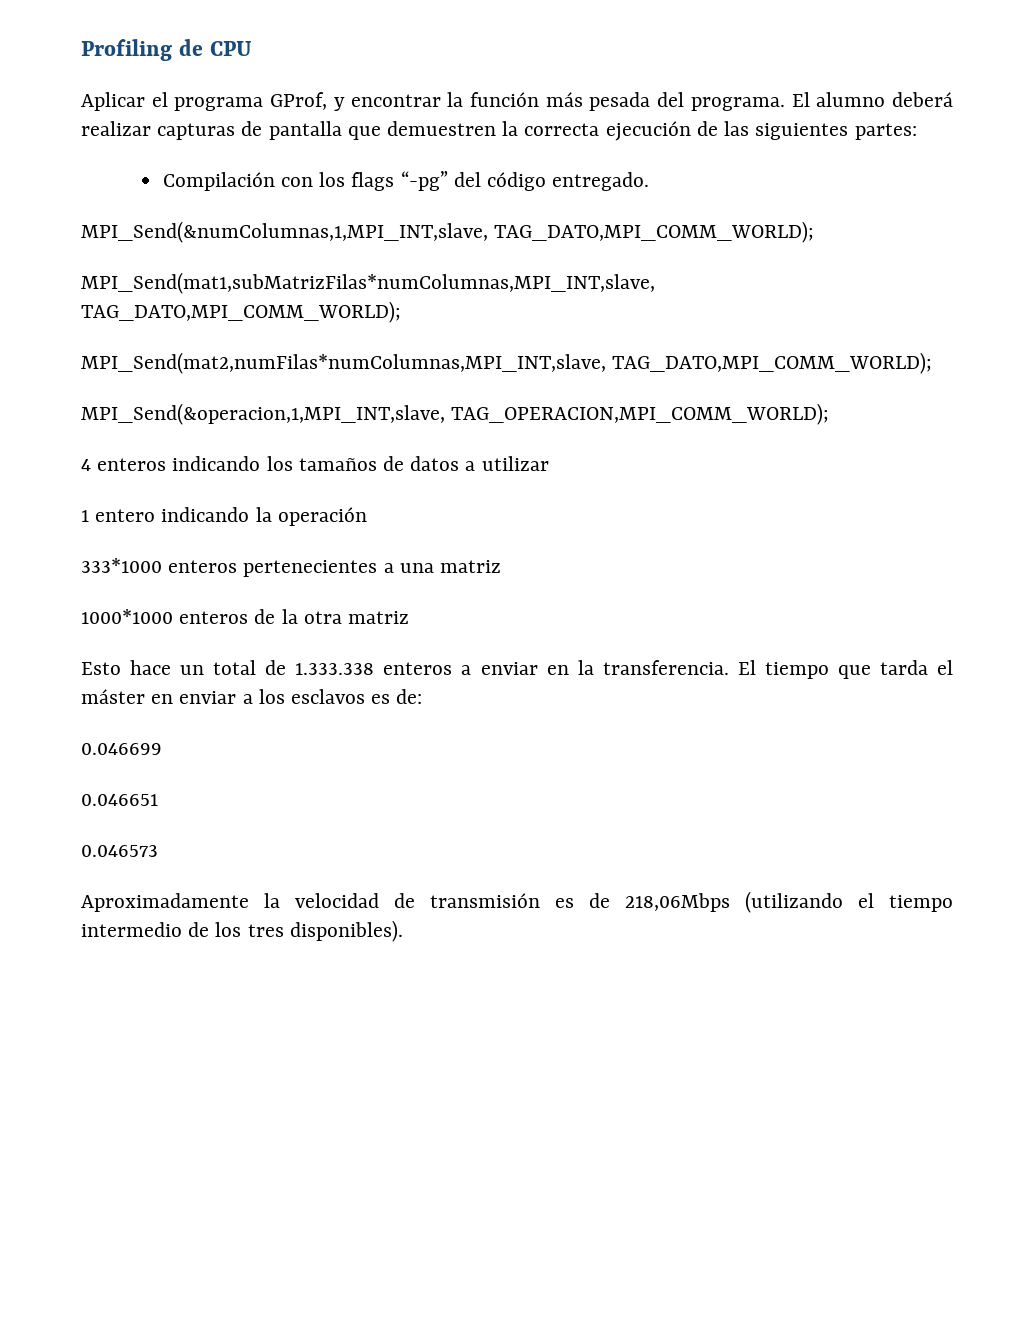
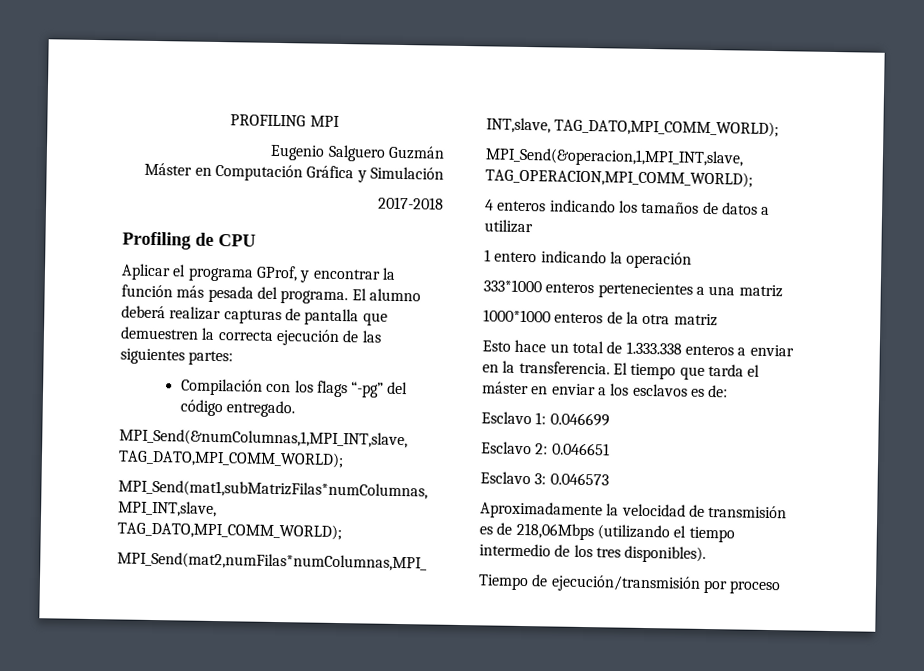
(81, 50) none -> [230,114,340,127] [270,144,445,162] [144,162,444,183] [378,196,444,210] PROFILING MPI // Eugenio Salguero Guzmán // Máster en Computación Gráfica y Simulación // 2017-2018 //
(423, 696) none -> [481,411,547,425] Esclavo 1:
(162, 749) none -> [481,441,549,455] Esclavo 2:
(158, 800) none -> [480,471,547,485] Esclavo 3:
(403, 931) none -> [478,574,782,595] // Tiempo de ejecución/transmisión por proceso

